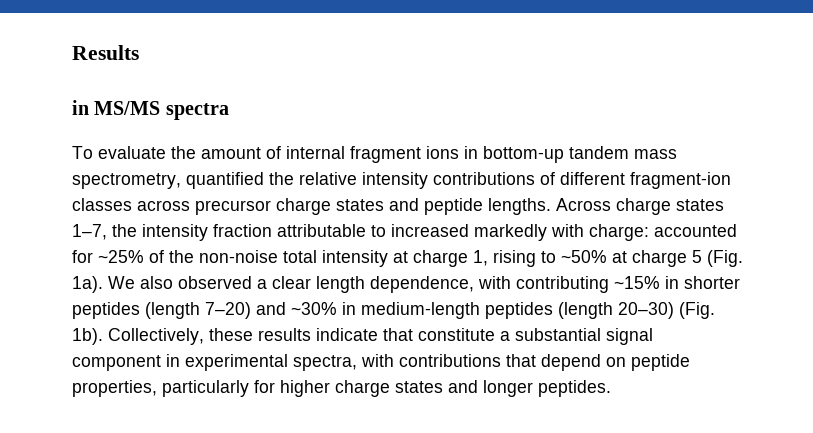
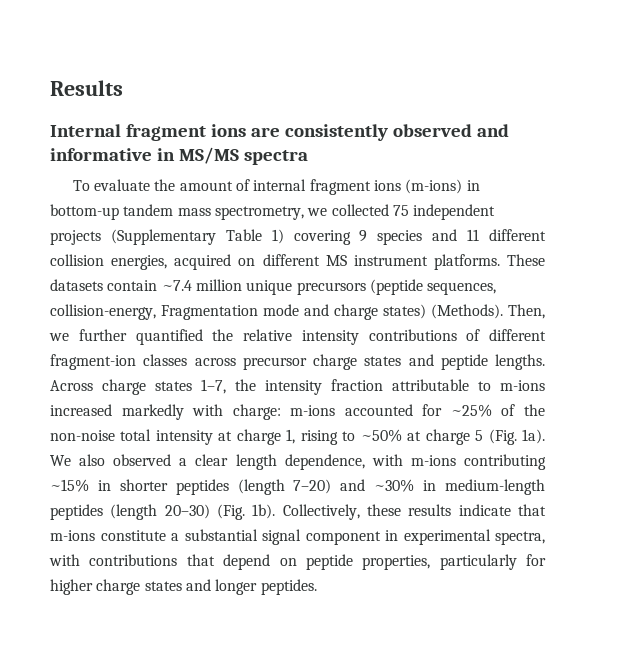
(139, 52) none -> [50,124,509,141] [50,148,152,161] Internal fragment ions are consistently observed and informative
(459, 152) none -> [405,179,463,194] (m-ions)
(181, 181) none -> [307,204,496,220] [50,229,547,245] [50,254,545,270] [50,279,497,295] [50,304,545,320] [49,329,127,341] we collected 75 independent projects (Supplementary Table 1) covering 9 species and 11 different collision energies, acquired on different MS instrument platforms. These datasets contain ~7.4 million unique precursors (peptide sequences, collision-energy, Fragmentation mode and charge states) (Methods). Then, we further
(386, 231) none -> [500,380,545,391] m-ions
(649, 232) none -> [290,405,336,416] m-ions
(511, 282) none -> [410,455,456,466] m-ions
(413, 334) none -> [50,530,95,541] m-ions

